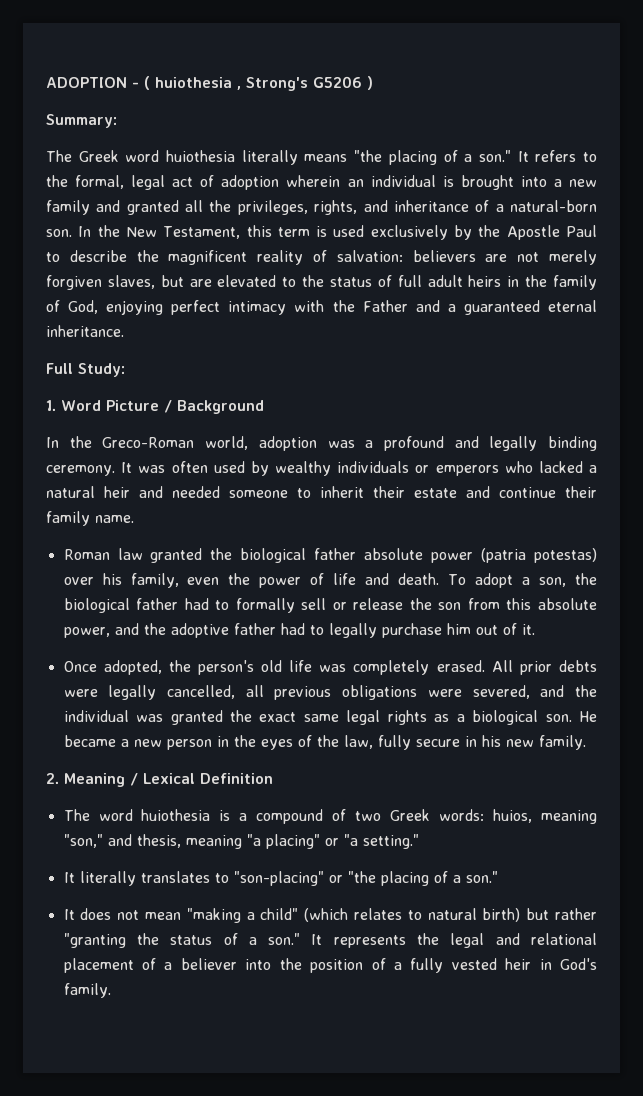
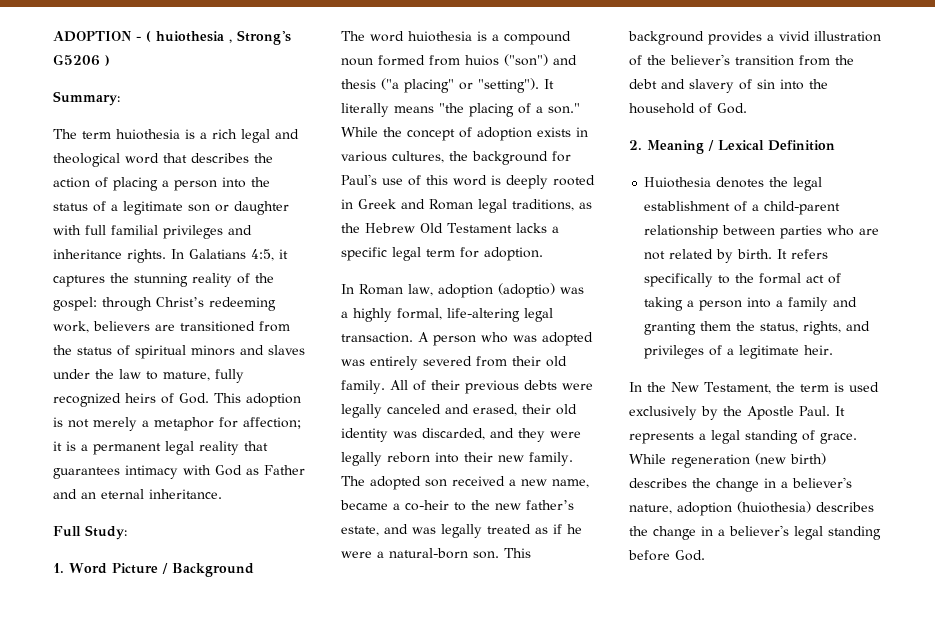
[78,150,597,165] [46,175,598,190] [46,200,598,215] [46,225,597,240] [46,250,597,265] [46,275,597,290] [46,300,540,315] Greek word huiothesia literally means "the placing of a son." It refers to the formal, legal act of adoption wherein an individual is brought into a new family and granted all the privileges, rights, and inheritance of a natural-born son. In the New Testament, this term is used exclusively by the Apostle Paul to describe the magnificent reality of salvation: believers are not merely forgiven slaves, but are elevated to the status of full adult heirs in the family of God, enjoying perfect intimacy with the Father and a guaranteed -> [82,129,299,143] [53,153,273,167] [53,177,270,191] [53,201,289,215] [53,225,252,239] [53,249,288,263] [53,273,274,287] [53,297,276,311] [53,321,290,333] [53,345,305,359] [53,369,244,383] [53,393,301,407] [53,417,301,431] [53,441,268,455] [53,465,305,479] [53,489,96,499] term huiothesia is a rich legal and theological word that describes the action of placing a person into the status of a legitimate son or daughter with full familial privileges and inheritance rights. In Galatians 4:5, it captures the stunning reality of the gospel: through Christ’s redeeming work, believers are transitioned from the status of spiritual minors and slaves under the law to mature, fully recognized heirs of God. This adoption is not merely a metaphor for affection; it is a permanent legal reality that guarantees intimacy with God as Father and an
[46,436,597,451] [46,461,598,476] [46,486,597,498] [46,511,134,526] [63,548,597,563] [63,573,597,588] [63,598,597,613] [63,623,535,638] [63,660,597,675] [63,685,597,700] [63,710,597,725] [63,735,586,750] In the Greco-Roman world, adoption was a profound and legally binding ceremony. It was often used by wealthy individuals or emperors who lacked a natural heir and needed someone to inherit their estate and continue their family name. // Roman law granted the biological father absolute power (patria potestas) over his family, even the power of life and death. To adopt a son, the biological father had to formally sell or release the son from this absolute power, and the adoptive father had to legally purchase him out of it. // Once adopted, the person's old life was completely erased. All prior debts were legally cancelled, all previous obligations were severed, and the individual was granted the exact same legal rights as a biological son. He became a new person in the eyes of the law, fully secure in his new family. -> [341,31,571,45] [341,54,577,66] [341,78,554,93] [341,103,580,117] [341,127,588,141] [341,151,571,165] [341,174,595,189] [341,199,592,213] [341,223,559,233] [341,247,543,261] [341,283,584,298] [341,308,553,322] [341,332,593,346] [341,356,567,370] [341,380,593,394] [341,404,577,418] [341,428,581,442] [341,452,573,466] [341,476,589,490] [340,500,574,511] [341,524,582,538] [341,548,531,559] [628,31,881,45] [629,54,854,66] [629,79,828,93] [629,103,747,114] The word huiothesia is a compound noun formed from huios ("son") and thesis ("a placing" or "setting"). It literally means "the placing of a son." While the concept of adoption exists in various cultures, the background for Paul's use of this word is deeply rooted in Greek and Roman legal traditions, as the Hebrew Old Testament lacks a specific legal term for adoption. // In Roman law, adoption (adoptio) was a highly formal, life-altering legal transaction. A person who was adopted was entirely severed from their old family. All of their previous debts were legally canceled and erased, their old identity was discarded, and they were legally reborn into their new family. The adopted son received a new name, became a co-heir to the new father’s estate, and was legally treated as if he were a natural-born son. This background provides a vivid illustration of the believer's transition from the debt and slavery of sin into the household of God.
[63,809,597,824] [63,834,419,849] [63,871,498,886] [63,908,598,923] [63,933,597,948] [63,958,597,973] [63,983,111,998] The word huiothesia is a compound of two Greek words: huios, meaning "son," and thesis, meaning "a placing" or "a setting." // It literally translates to "son-placing" or "the placing of a son." // It does not mean "making a child" (which relates to natural birth) but rather "granting the status of a son." It represents the legal and relational placement of a believer into the position of a fully vested heir in God's family. -> [644,177,823,191] [644,201,841,215] [644,225,880,239] [644,249,829,263] [644,273,842,287] [644,297,858,311] [644,321,871,335] [644,345,834,359] [629,382,879,394] [629,406,845,420] [629,430,857,444] [629,453,826,468] [629,477,852,492] [629,501,874,516] [629,525,881,540] [628,550,705,561] Huiothesia denotes the legal establishment of a child-parent relationship between parties who are not related by birth. It refers specifically to the formal act of taking a person into a family and granting them the status, rights, and privileges of a legitimate heir. // In the New Testament, the term is used exclusively by the Apostle Paul. It represents a legal standing of grace. While regeneration (new birth) describes the change in a believer's nature, adoption (huiothesia) describes the change in a believer's legal standing before God.

